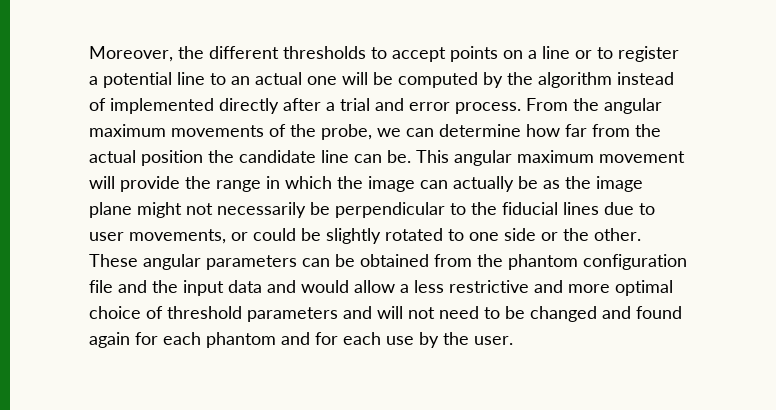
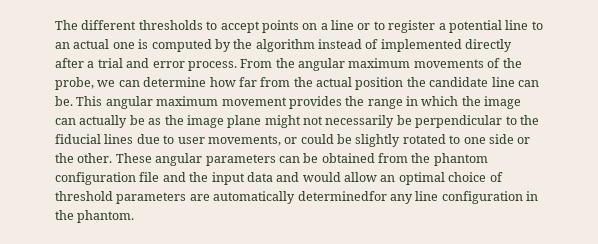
[89,46,204,62] Moreover, the -> [55,20,78,30] The
[342,72,393,85] will be -> [138,39,149,49] is
[89,176,180,192] will provide -> [288,96,342,109] provides
[400,280,610,293] a less restrictive and more -> [380,175,396,182] an
[343,306,682,322] [89,332,513,348] and will not need to be changed and found again for each phantom and for each use by the user. -> [189,191,538,204] [55,210,135,223] are automatically determinedfor any line configuration in the phantom.

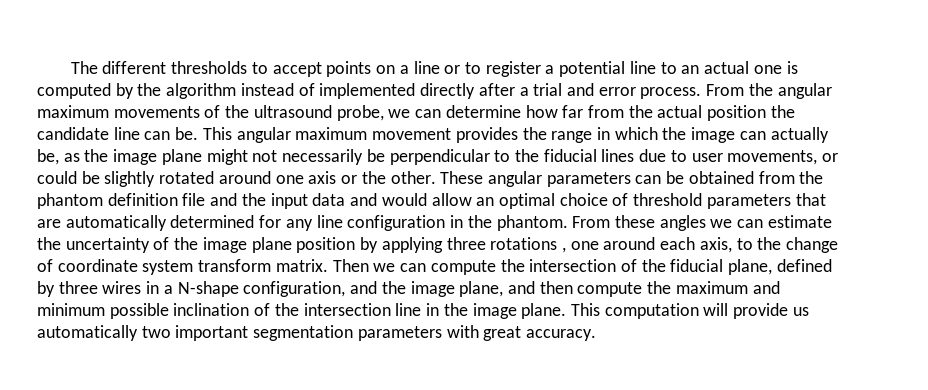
(522, 63) none -> [253,105,332,118] ultrasound
[129,115,145,125] be -> [37,149,59,165] be,
[449,134,514,144] to one side -> [218,171,337,184] around one axis
[55,172,136,185] configuration -> [107,193,178,206] definition
(187, 198) none -> [795,193,826,206] that
[297,191,387,201] determinedfor -> [170,215,282,228] determined for
(135, 216) none -> [572,215,832,231] [37,237,839,253] [37,259,832,275] [37,281,780,297] [37,303,809,319] [37,325,597,341] From these angles we can estimate the uncertainty of the image plane position by applying three rotations , one around each axis, to the change of coordinate system transform matrix. Then we can compute the intersection of the fiducial plane, defined by three wires in a N-shape configuration, and the image plane, and then compute the maximum and minimum possible inclination of the intersection line in the image plane. This computation will provide us automatically two important segmentation parameters with great accuracy.

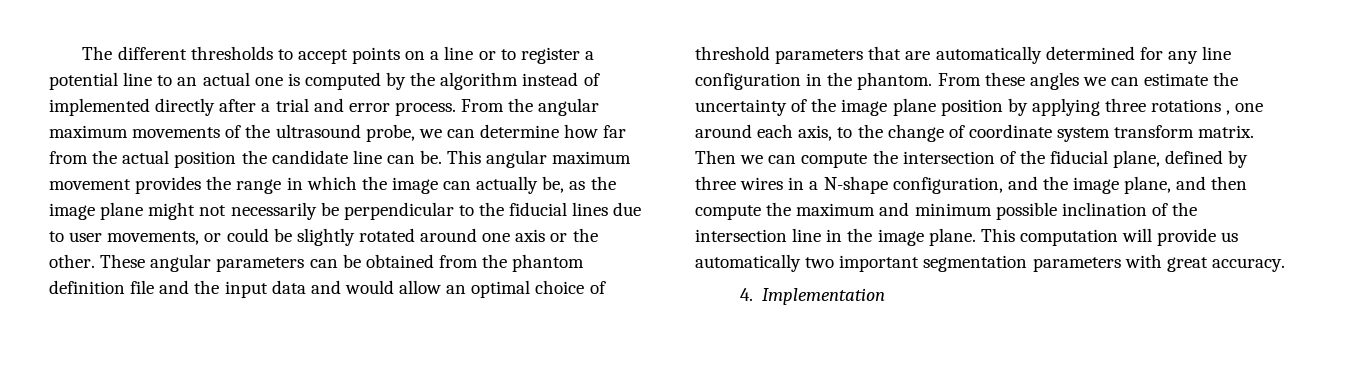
(597, 335) none -> [739,288,886,305] // 4. Implementation

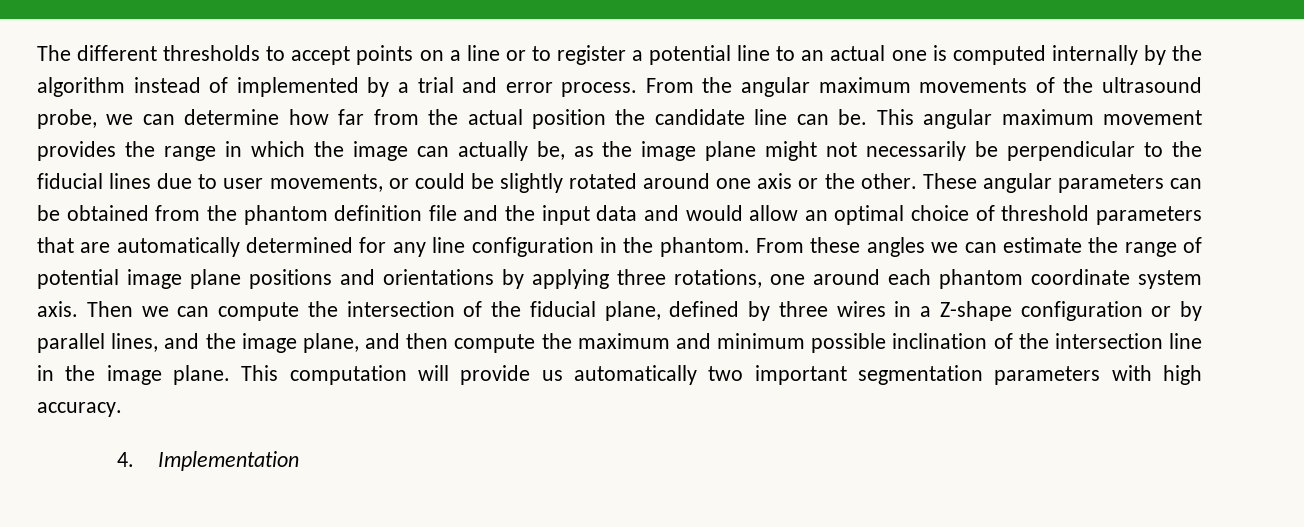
(381, 81) none -> [1051,45,1138,65] internally
[155,98,257,116] directly after -> [367,77,390,97] by
[695,98,1003,116] uncertainty of the image plane position -> [1124,237,1202,257] [37,269,494,289] range of potential image plane positions and orientations
[1151,99,1231,115] rotations , -> [674,269,762,288] rotations,
[798,124,1255,142] axis, to the change of coordinate system transform matrix. -> [939,269,1202,289] [37,301,78,317] phantom coordinate system axis.
[823,176,1003,194] N-shape configuration, -> [939,301,1202,321] [37,333,159,353] Z-shape configuration or by parallel lines,
[1166,257,1208,272] great -> [1163,365,1202,385] high

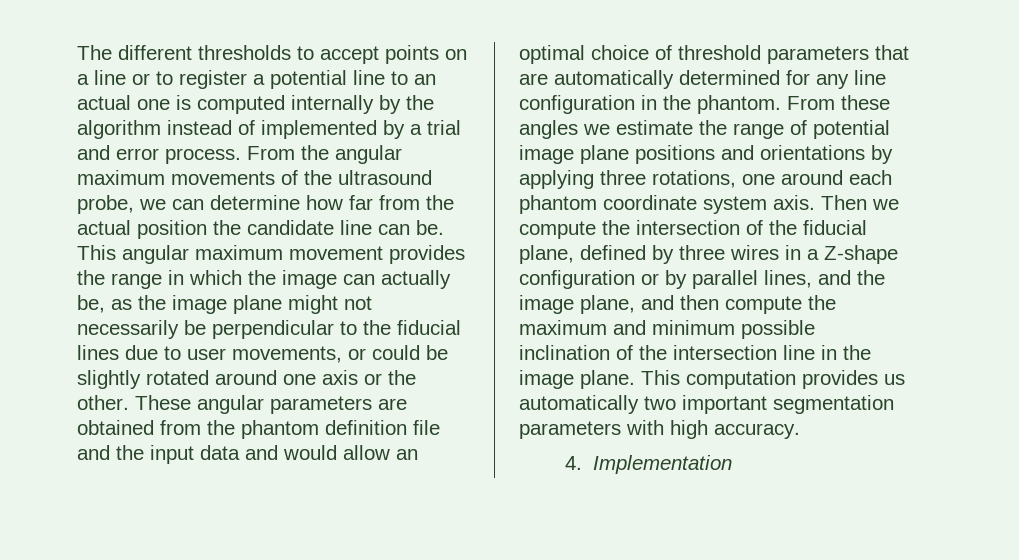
[1170,178,1202,189] [37,205,60,221] can be -> [378,398,407,410] are
[964,242,997,253] can -> (610, 129) none
[177,306,210,317] can -> (899, 204) none
[418,365,531,385] will provide -> [802,370,878,389] provides

